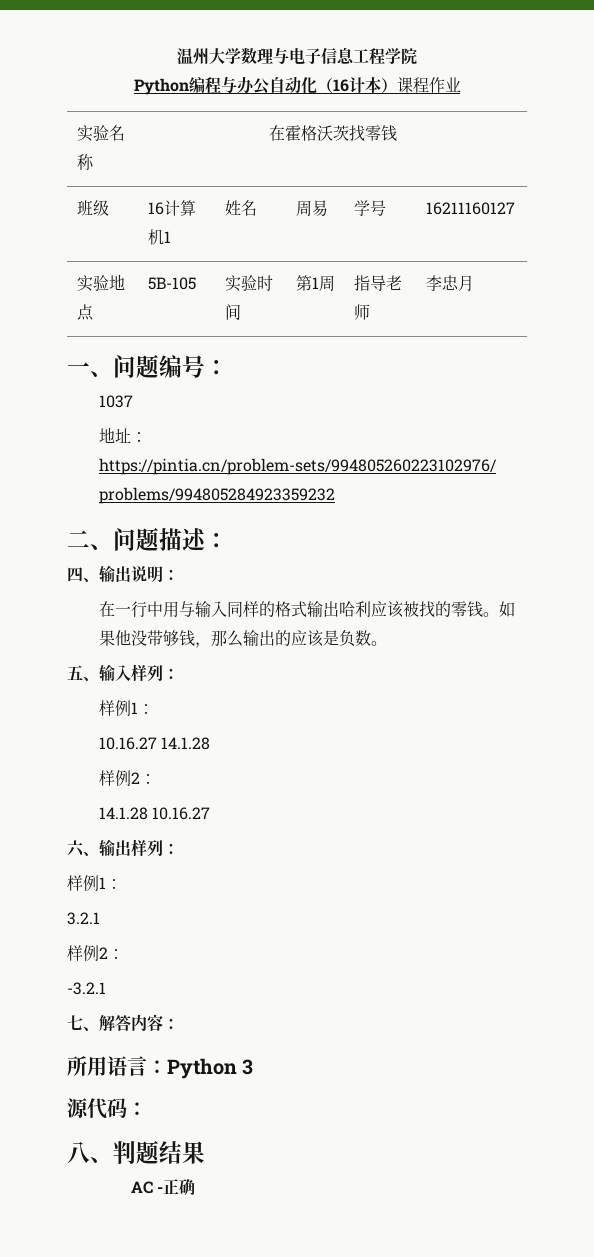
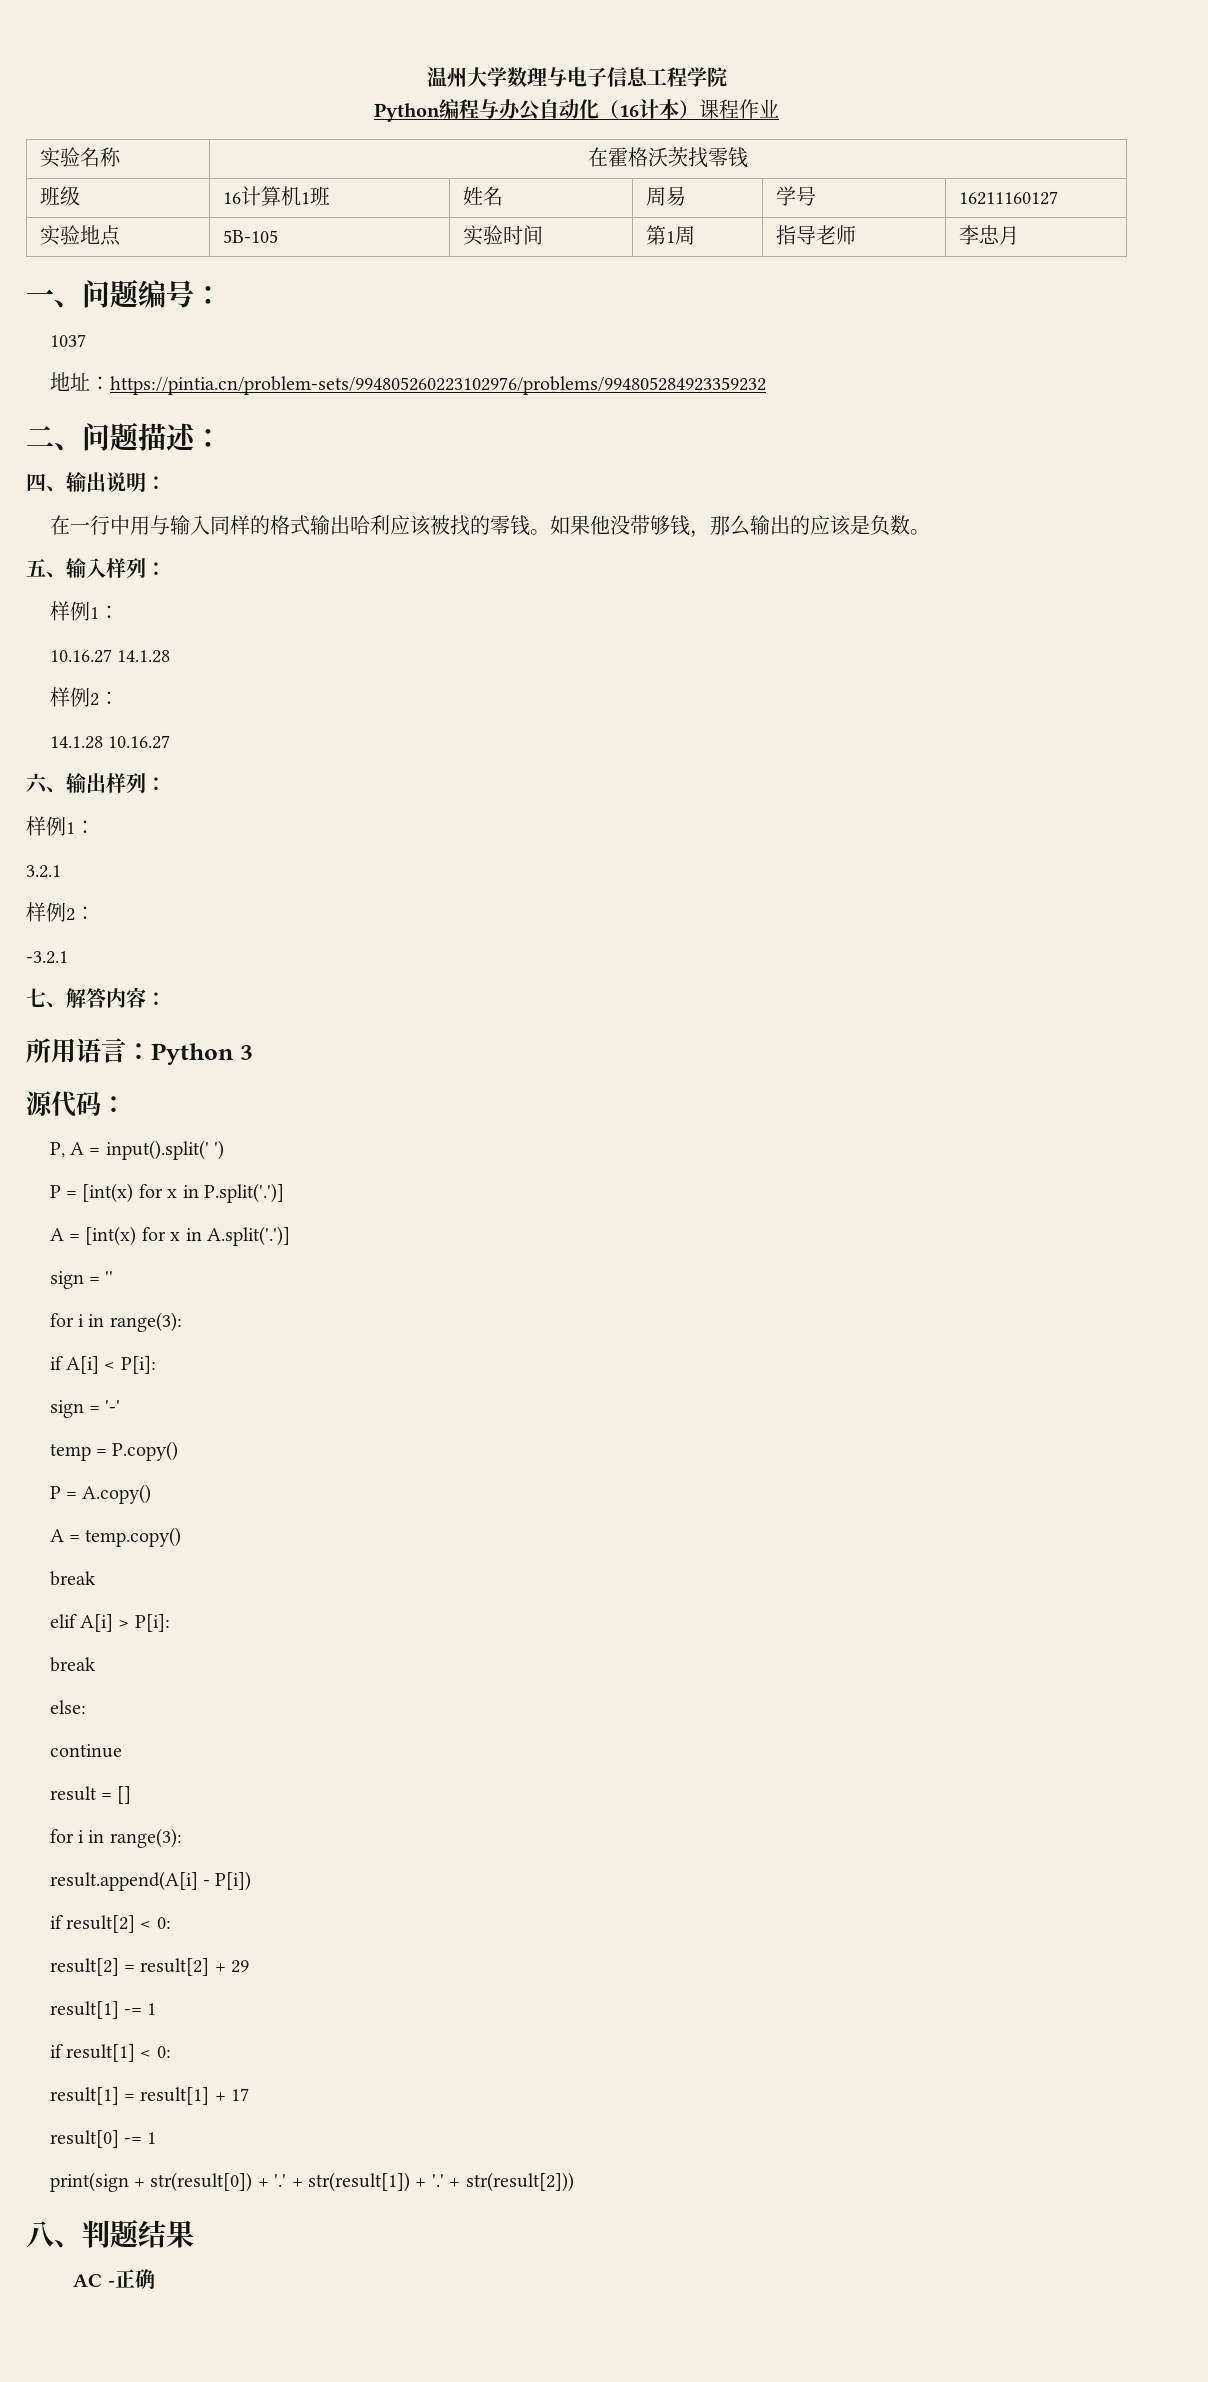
(171, 237) none -> [310,186,331,206] 班
(147, 1109) none -> [49,1140,225,1160] [49,1183,285,1203] [49,1226,291,1246] [49,1271,114,1289] [49,1312,182,1332] [49,1356,156,1374] [49,1400,121,1418] [49,1441,179,1461] [49,1484,152,1504] [49,1527,182,1547] [49,1571,96,1586] [49,1614,170,1632] [49,1657,96,1672] [49,1700,86,1714] [49,1744,122,1758] [49,1786,132,1804] [49,1828,182,1848] [49,1871,252,1891] [49,1915,171,1933] [49,1958,250,1976] [49,2001,157,2019] [49,2044,171,2062] [49,2087,250,2105] [49,2130,157,2148] [49,2172,574,2192] // P, A = input().split(' ') // P = [int(x) for x in P.split('.')] // A = [int(x) for x in A.split('.')] // sign = '' // for i in range(3): // if A[i] < P[i]: // sign = '-' // temp = P.copy() // P = A.copy() // A = temp.copy() // break // elif A[i] > P[i]: // break // else: // continue // result = [] // for i in range(3): // result.append(A[i] - P[i]) // if result[2] < 0: // result[2] = result[2] + 29 // result[1] -= 1 // if result[1] < 0: // result[1] = result[1] + 17 // result[0] -= 1 // print(sign + str(result[0]) + '.' + str(result[1]) + '.' + str(result[2]))

